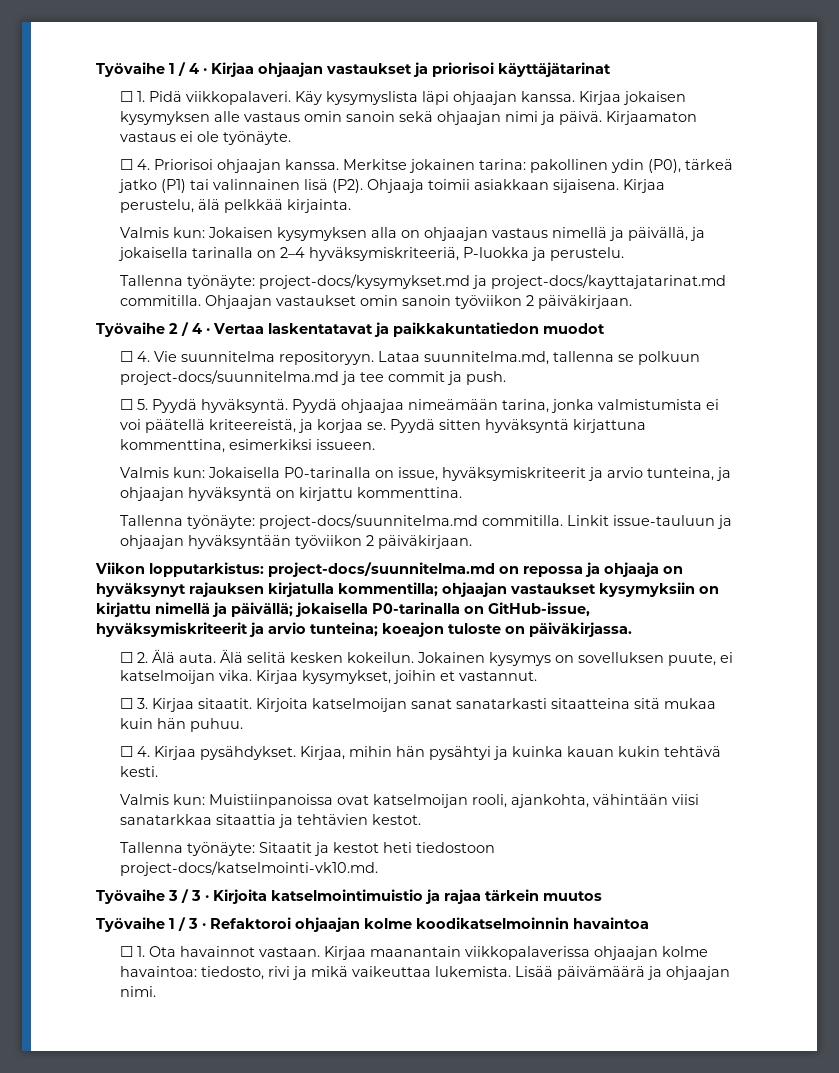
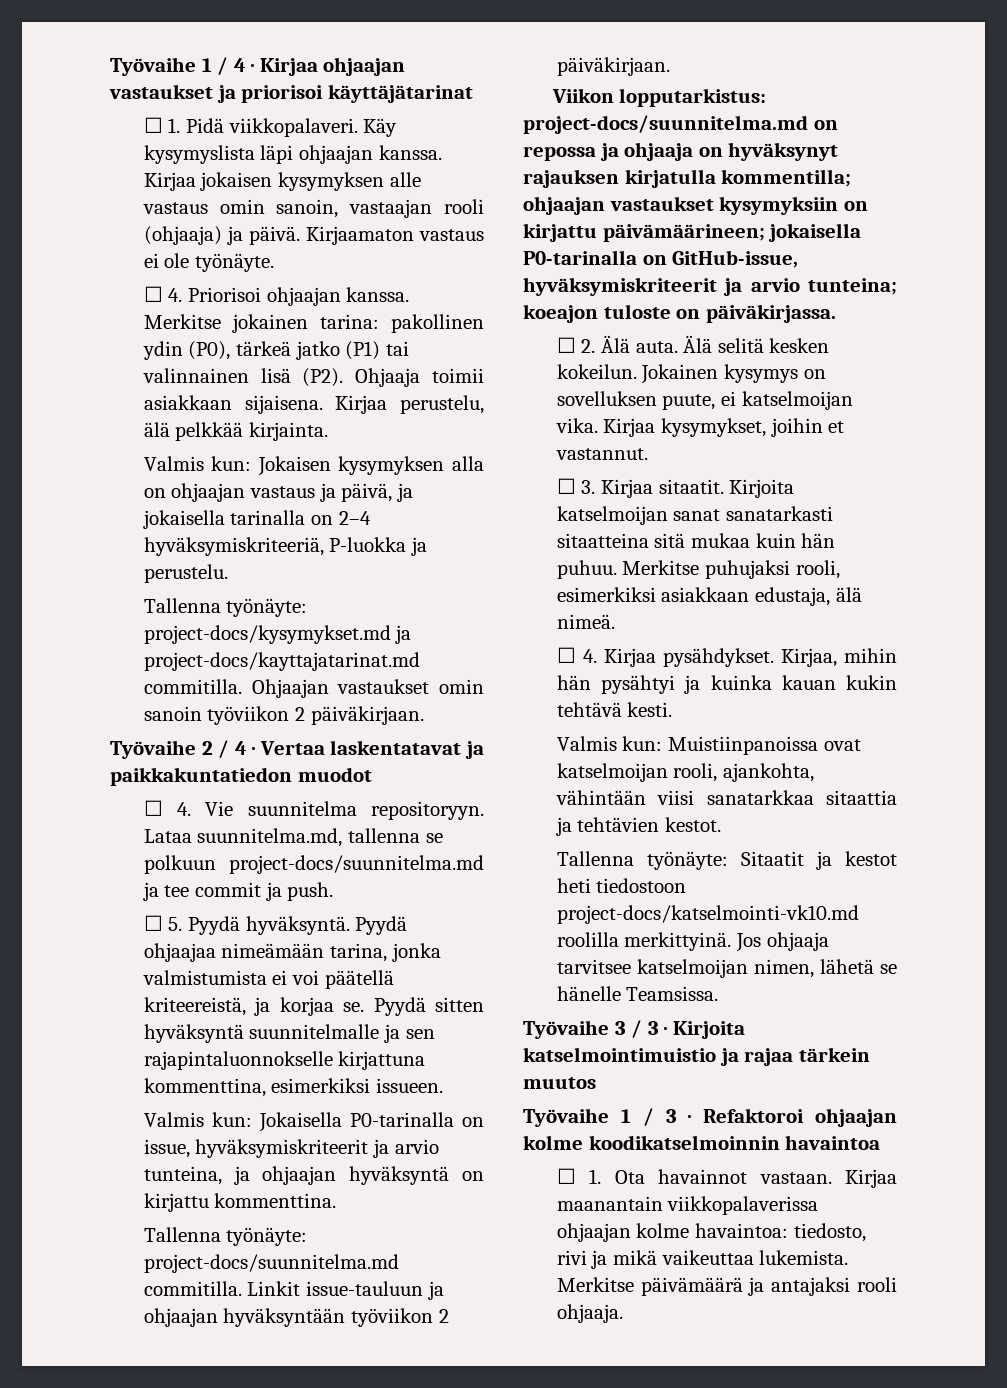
[346,111,539,125] sanoin sekä ohjaajan nimi -> [276,199,485,218] [143,226,222,245] sanoin, vastaajan rooli (ohjaaja)
[552,227,689,241] nimellä ja päivällä, -> [319,483,393,502] ja päivä,
(570, 426) none -> [249,1024,435,1043] [143,1051,333,1070] suunnitelmalle ja sen rajapintaluonnokselle
[155,602,293,617] nimellä ja päivällä; -> [602,224,765,242] päivämäärineen;
(244, 725) none -> [622,560,840,579] [556,587,862,606] [556,614,615,629] Merkitse puhujaksi rooli, esimerkiksi asiakkaan edustaja, älä nimeä.
[120,861,379,876] project-docs/katselmointi-vk10.md. -> [556,905,859,924] [556,932,829,952] [556,959,897,978] [556,986,719,1001] project-docs/katselmointi-vk10.md roolilla merkittyinä. Jos ohjaaja tarvitsee katselmoijan nimen, lähetä se hänelle Teamsissa.
[515,966,554,977] Lisää -> [556,1277,634,1292] Merkitse
[666,966,731,980] [120,986,157,997] ohjaajan nimi. -> [771,1277,897,1296] [556,1304,623,1323] antajaksi rooli ohjaaja.

